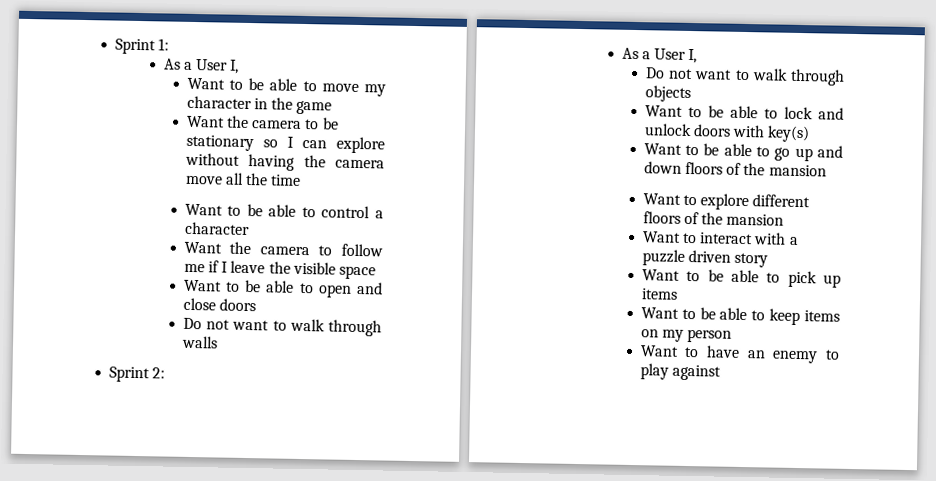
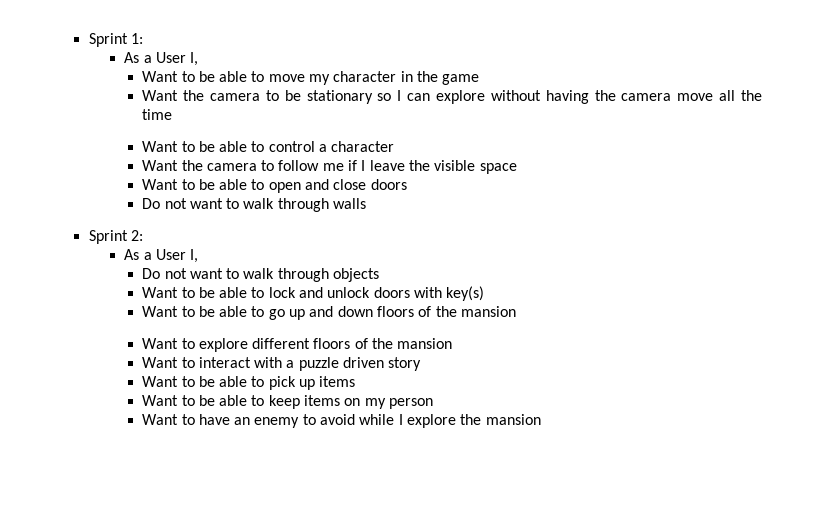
[639,363,721,381] play against -> [320,414,541,428] avoid while I explore the mansion

